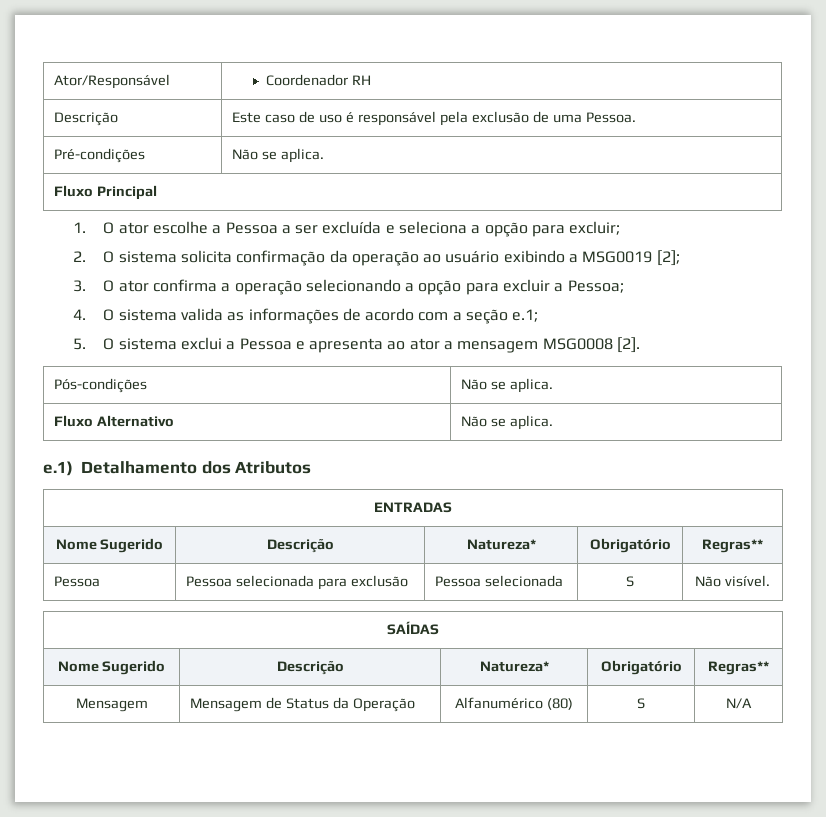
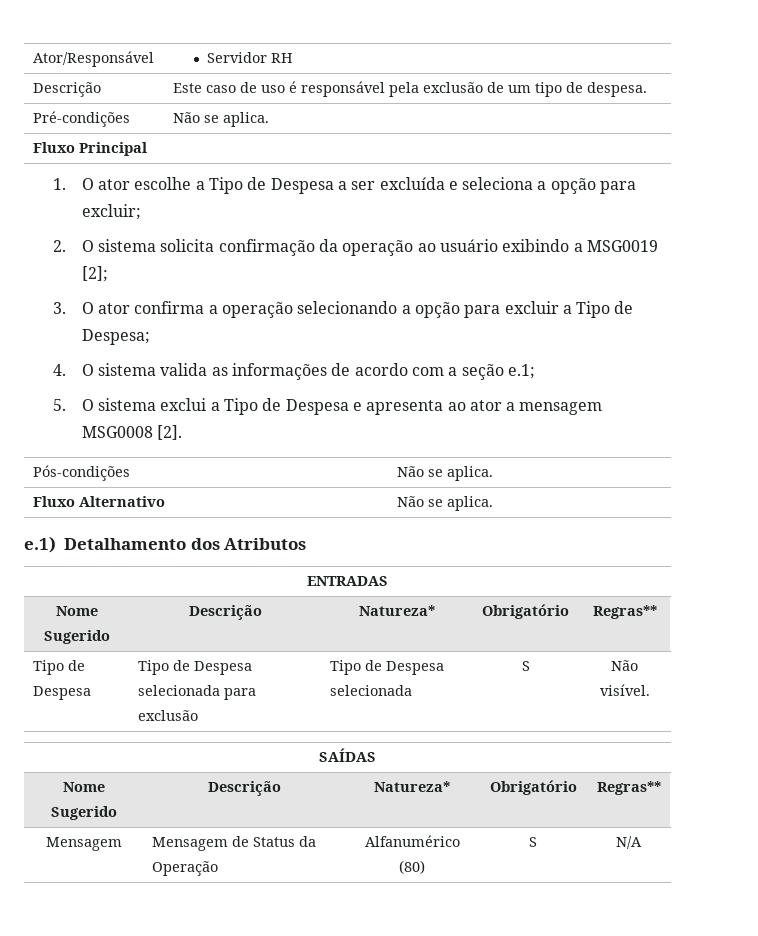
[266,74,349,86] Coordenador -> [206,52,267,63] Servidor
[552,112,636,123] uma Pessoa. -> [508,82,648,97] um tipo de despesa.
[225,222,278,234] Pessoa -> [208,177,334,194] Tipo de Despesa
[567,280,624,293] Pessoa; -> [576,301,634,318] [81,329,150,345] Tipo de Despesa;
[239,338,292,350] Pessoa -> [223,398,349,415] Tipo de Despesa
[54,576,101,587] [186,576,233,587] Pessoa | Pessoa -> [33,660,86,675] [33,686,92,700] [138,660,253,675] Tipo de Despesa | Tipo de Despesa
[435,576,482,587] Pessoa -> [330,660,445,675] Tipo de Despesa

